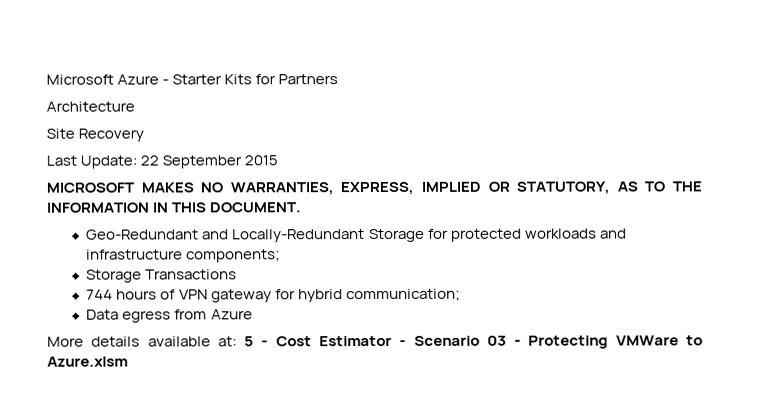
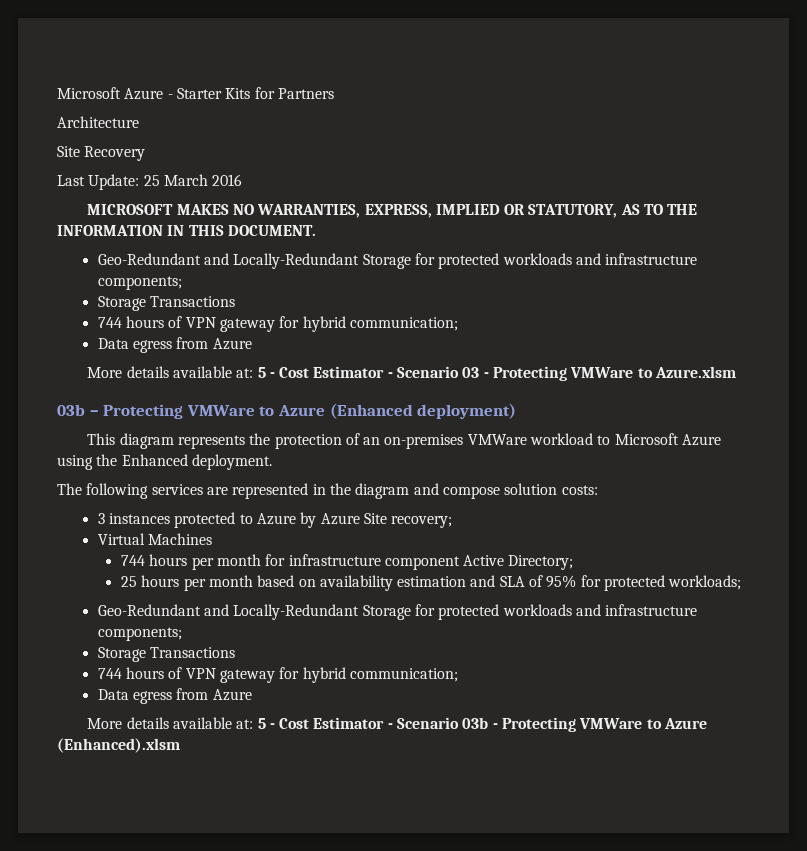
[140,155,279,169] 22 September 2015 -> [143,174,243,186] 25 March 2016
(128, 361) none -> [57,403,517,419] [87,433,722,449] [57,454,272,470] [57,483,598,499] [97,512,453,528] [97,533,213,545] [120,554,574,570] [120,575,742,591] [97,604,698,620] [97,627,182,641] [97,647,236,662] [97,667,458,683] [97,688,252,704] [87,717,708,732] [57,738,180,753] // 03b – Protecting VMWare to Azure (Enhanced deployment) // This diagram represents the protection of an on-premises VMWare workload to Microsoft Azure using the Enhanced deployment. // The following services are represented in the diagram and compose solution costs: // 3 instances protected to Azure by Azure Site recovery; // Virtual Machines // 744 hours per month for infrastructure component Active Directory; // 25 hours per month based on availability estimation and SLA of 95% for protected workloads; // Geo-Redundant and Locally-Redundant Storage for protected workloads and infrastructure components; // Storage Transactions // 744 hours of VPN gateway for hybrid communication; // Data egress from Azure // More details available at: 5 - Cost Estimator - Scenario 03b - Protecting VMWare to Azure (Enhanced).xlsm

